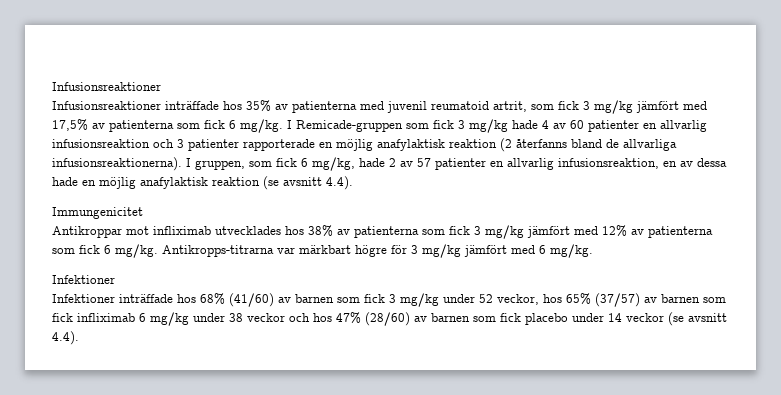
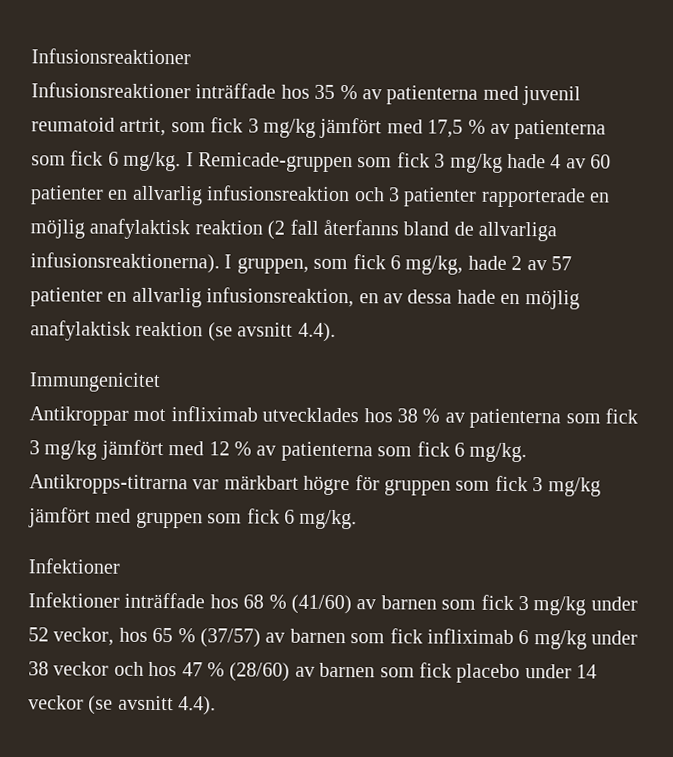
[246,100,271,112] 35% -> [314,84,358,100] 35 %
[52,119,88,131] 17,5% -> [427,119,486,138] 17,5 %
(512, 145) none -> [289,219,319,235] fall
[308,225,333,237] 38% -> [397,408,441,423] 38 %
[602,225,627,237] 12% -> [208,441,253,456] 12 %
[411,244,535,258] 3 mg/kg jämfört med -> [383,475,601,497] [28,507,280,529] gruppen som fick 3 mg/kg jämfört med gruppen som fick
[200,293,225,305] 68% -> [243,594,287,609] 68 %
[566,293,591,305] 65% -> [152,627,196,643] 65 %
[336,312,361,324] 47% -> [181,662,226,677] 47 %

